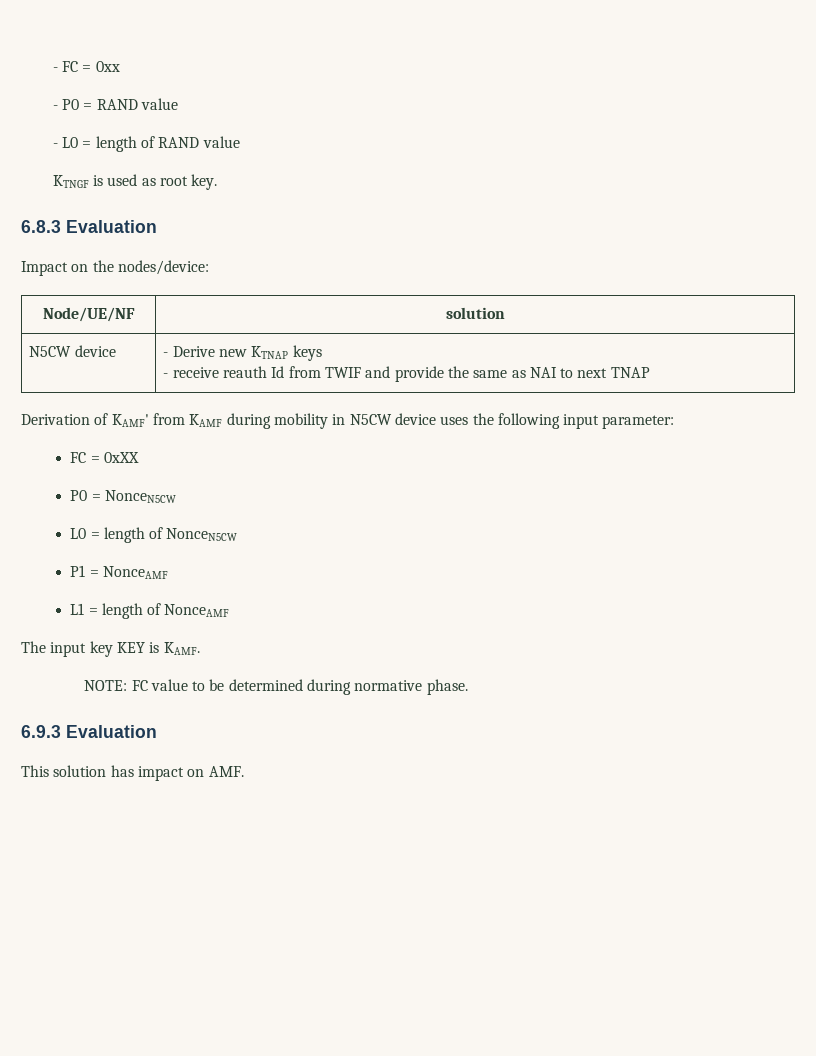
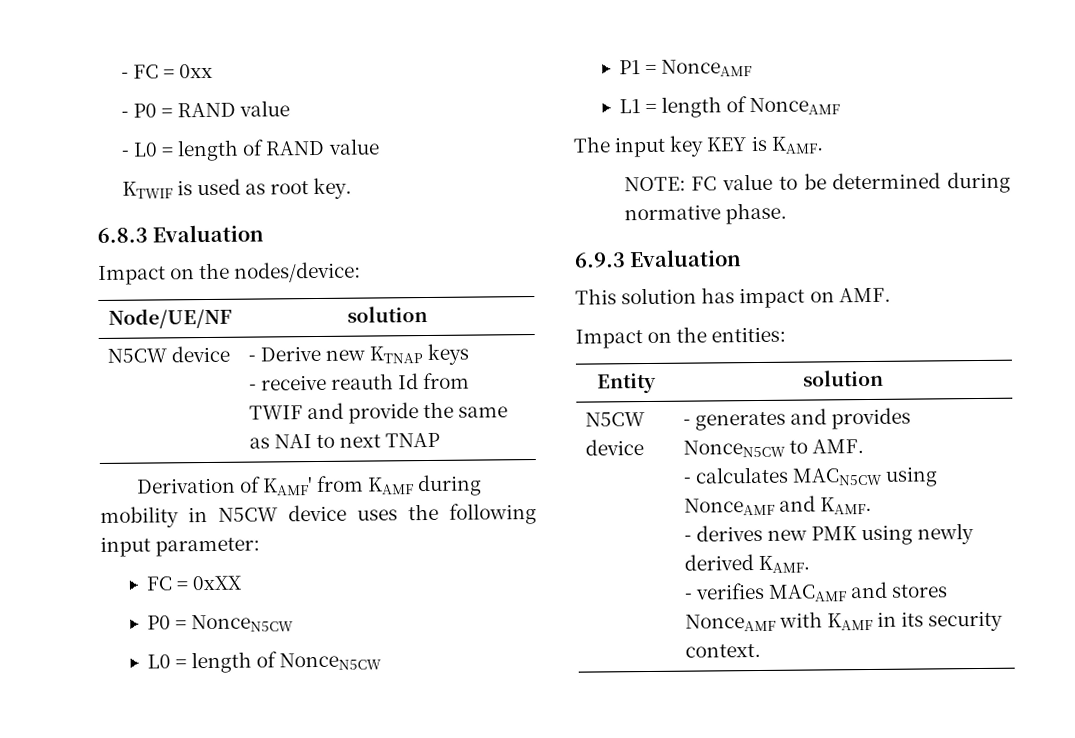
[52,175,89,188] KTNGF -> [121,181,173,199] KTWIF
(244, 771) none -> [575,326,787,349] [596,372,657,394] [803,369,884,387] [584,412,645,427] [584,439,644,456] [682,407,912,431] [682,439,864,458] [682,466,939,487] [683,495,872,516] [683,523,975,546] [683,554,810,574] [684,581,949,602] [684,610,1004,632] [684,643,761,658] // Impact on the entities: // Entity | solution // N5CW device | - generates and provides NonceN5CW to AMF. // - calculates MACN5CW using NonceAMF and KAMF. // - derives new PMK using newly derived KAMF. // - verifies MACAMF and stores NonceAMF with KAMF in its security context.

